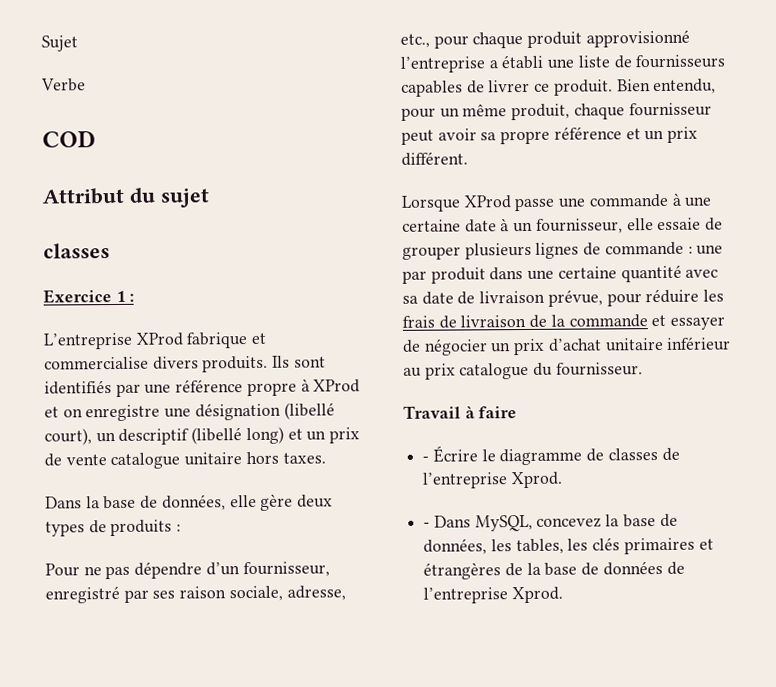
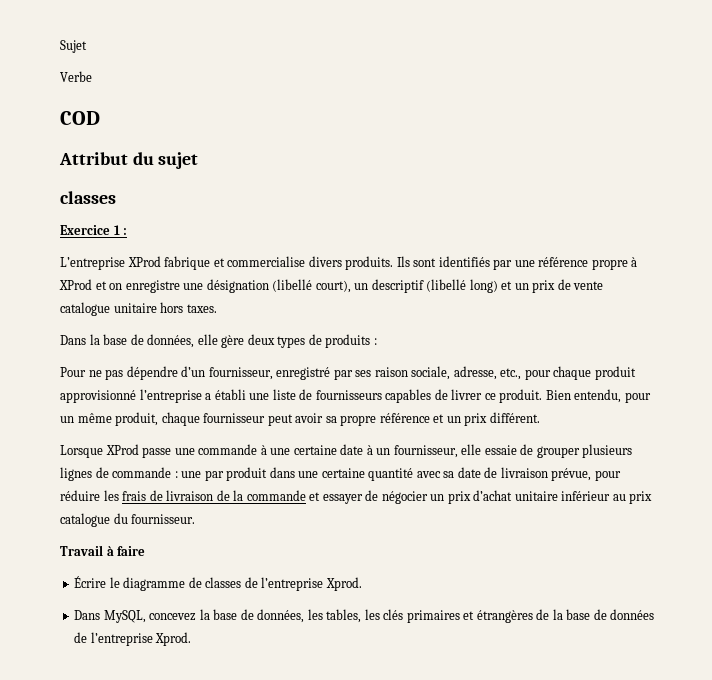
[422,456,430,462] - -> (146, 551) none
[423,522,431,528] - -> (362, 584) none

